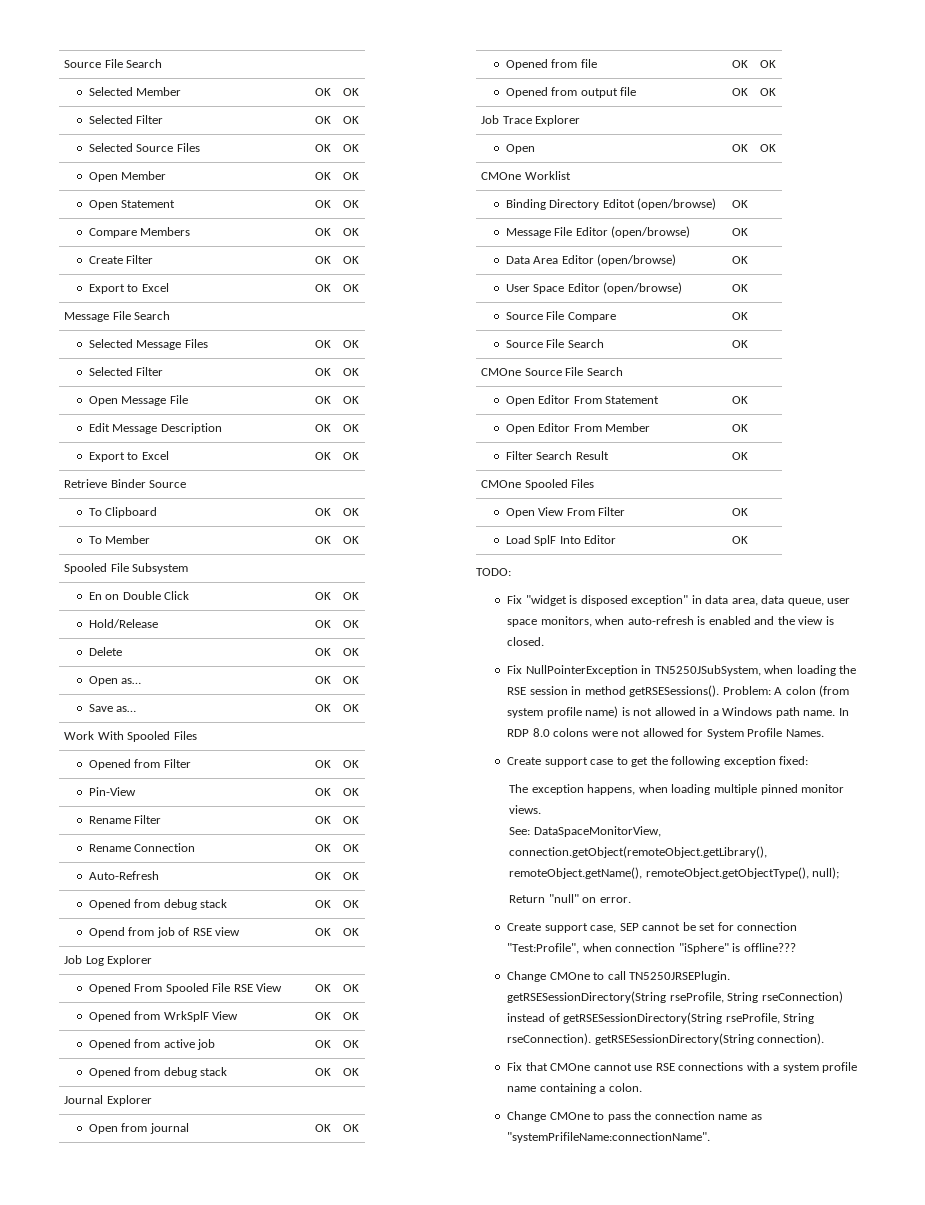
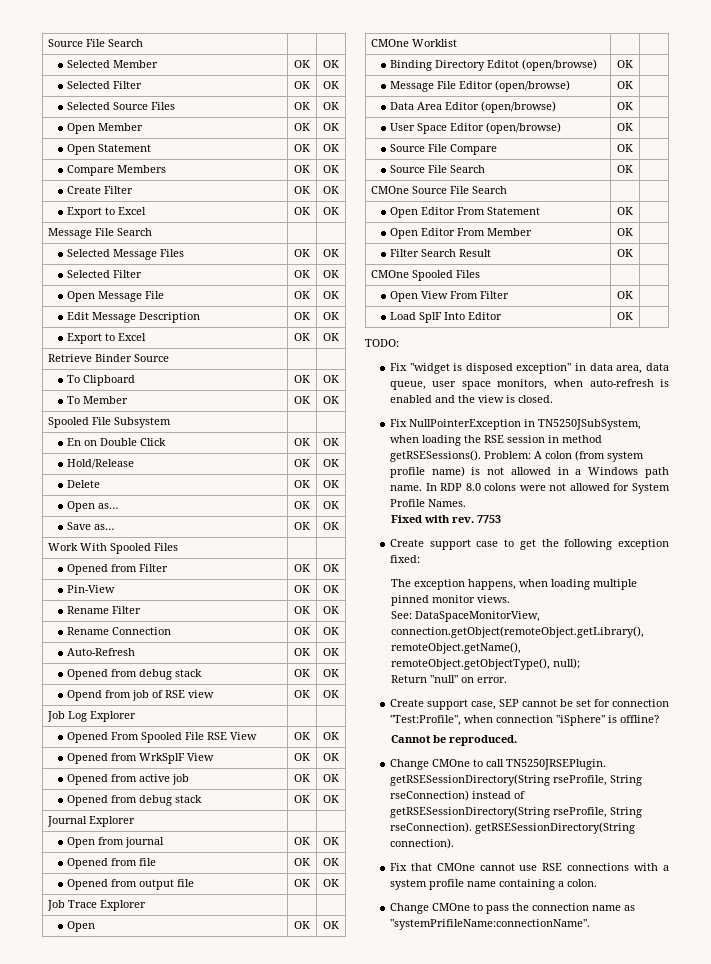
(824, 733) none -> [390,515,501,523] // Fixed with rev. 7753
[743,943,796,952] offline??? -> [619,715,659,723] [390,735,517,746] offline? // Cannot be reproduced.

